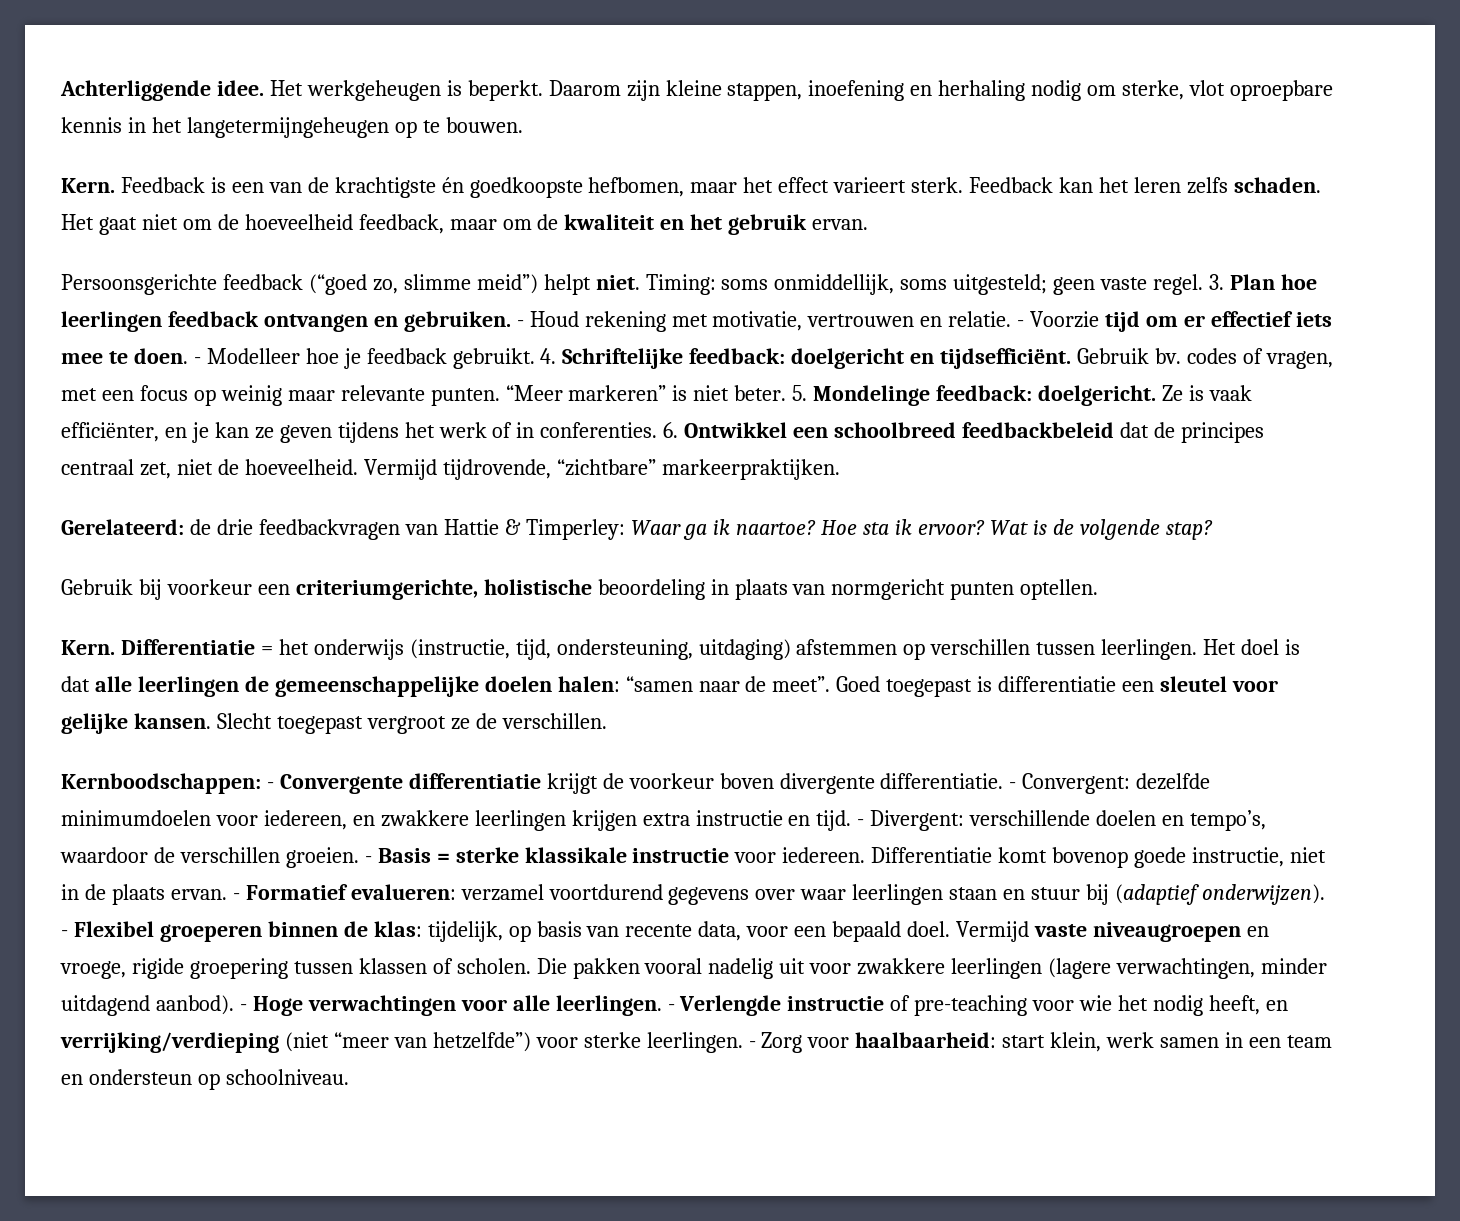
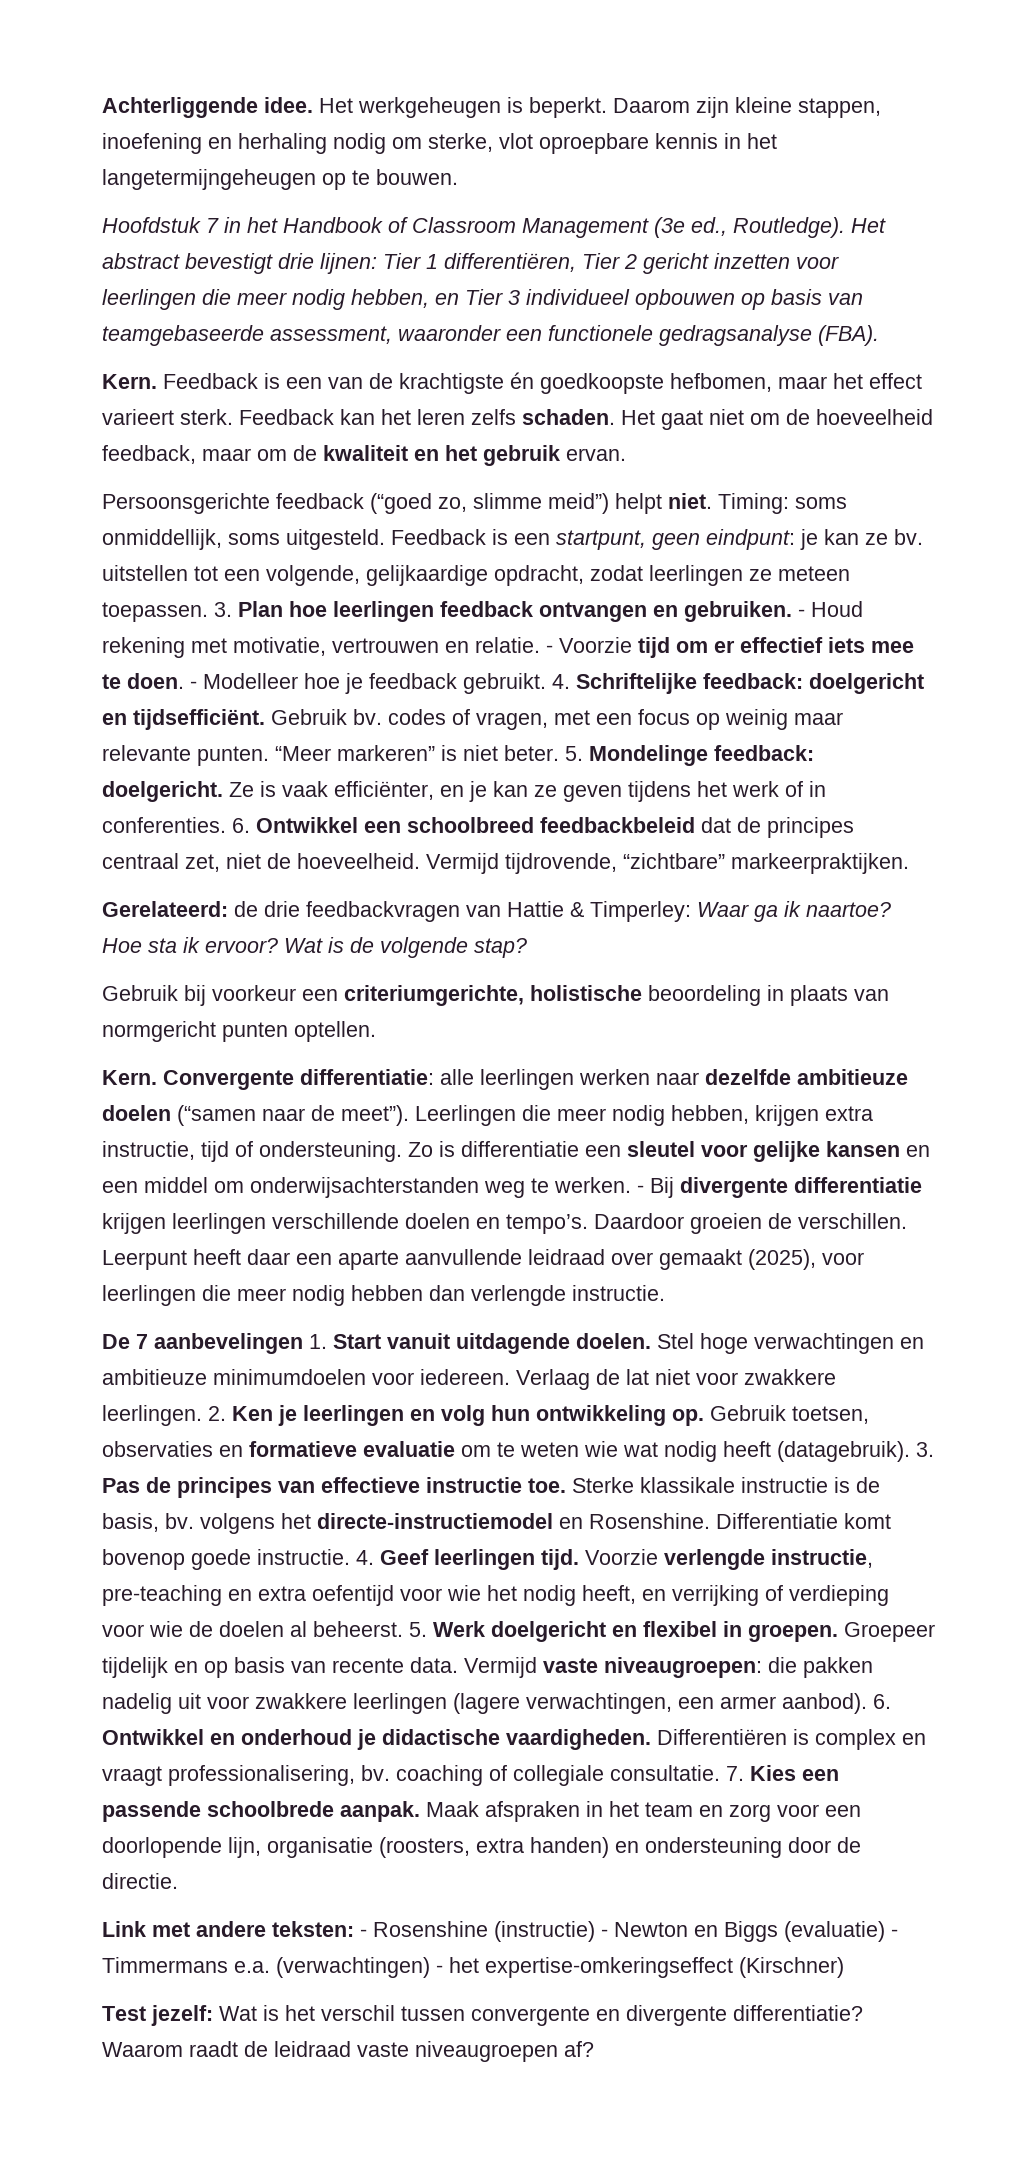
(523, 125) none -> [102,217,886,238] [102,253,839,274] [102,289,863,310] [102,325,879,346] // Hoofdstuk 7 in het Handbook of Classroom Management (3e ed., Routledge). Het abstract bevestigt drie lijnen: Tier 1 differentiëren, Tier 2 gericht inzetten voor leerlingen die meer nodig hebben, en Tier 3 individueel opbouwen op basis van teamgebaseerde assessment, waaronder een functionele gedragsanalyse (FBA).
[953,274,1204,295] uitgesteld; geen vaste regel. -> [286,529,923,550] [102,565,850,586] [102,602,208,622] uitgesteld. Feedback is een startpunt, geen eindpunt: je kan ze bv. uitstellen tot een volgende, gelijkaardige opdracht, zodat leerlingen ze meteen toepassen.
[120,639,1301,660] [61,676,973,697] Differentiatie = het onderwijs (instructie, tijd, ondersteuning, uitdaging) afstemmen op verschillen tussen leerlingen. Het doel is dat alle leerlingen de gemeenschappelijke doelen halen: “samen naar de meet”. Goed toegepast -> [163,1069,908,1090] [102,1105,873,1126] [102,1141,433,1162] Convergente differentiatie: alle leerlingen werken naar dezelfde ambitieuze doelen (“samen naar de meet”). Leerlingen die meer nodig hebben, krijgen extra instructie, tijd of ondersteuning. Zo
[133,713,607,734] [61,773,1211,794] [61,810,1267,831] [60,847,1326,868] [61,884,1325,905] [61,921,1269,942] [60,958,703,979] kansen. Slecht toegepast vergroot ze de verschillen. // Kernboodschappen: - Convergente differentiatie krijgt de voorkeur boven divergente differentiatie. - Convergent: dezelfde minimumdoelen voor iedereen, en zwakkere leerlingen krijgen extra instructie en tijd. - Divergent: verschillende doelen en tempo’s, waardoor de verschillen groeien. - Basis = sterke klassikale instructie voor iedereen. Differentiatie komt bovenop goede instructie, niet in de plaats ervan. - Formatief evalueren: verzamel voortdurend gegevens over waar leerlingen staan en stuur bij (adaptief onderwijzen). - Flexibel groeperen binnen de klas: tijdelijk, op basis van recente data, voor een bepaald doel. Vermijd vaste niveaugroepen en vroege, rigide groepering tussen klassen of scholen. Die pakken vooral -> [826,1141,930,1157] [102,1177,922,1198] [102,1213,907,1234] [102,1249,864,1270] [102,1285,665,1306] [102,1333,924,1354] [102,1369,836,1390] [102,1405,869,1426] [102,1441,934,1462] [102,1477,880,1498] [102,1513,891,1534] [102,1549,873,1570] [102,1585,889,1606] [102,1621,935,1642] [102,1657,873,1678] kansen en een middel om onderwijsachterstanden weg te werken. - Bij divergente differentiatie krijgen leerlingen verschillende doelen en tempo’s. Daardoor groeien de verschillen. Leerpunt heeft daar een aparte aanvullende leidraad over gemaakt (2025), voor leerlingen die meer nodig hebben dan verlengde instructie. // De 7 aanbevelingen 1. Start vanuit uitdagende doelen. Stel hoge verwachtingen en ambitieuze minimumdoelen voor iedereen. Verlaag de lat niet voor zwakkere leerlingen. 2. Ken je leerlingen en volg hun ontwikkeling op. Gebruik toetsen, observaties en formatieve evaluatie om te weten wie wat nodig heeft (datagebruik). 3. Pas de principes van effectieve instructie toe. Sterke klassikale instructie is de basis, bv. volgens het directe-instructiemodel en Rosenshine. Differentiatie komt bovenop goede instructie. 4. Geef leerlingen tijd. Voorzie verlengde instructie, pre-teaching en extra oefentijd voor wie het nodig heeft, en verrijking of verdieping voor wie de doelen al beheerst. 5. Werk doelgericht en flexibel in groepen. Groepeer tijdelijk en op basis van recente data. Vermijd vaste niveaugroepen: die pakken
[1260,958,1327,974] [61,995,1288,1016] [60,1032,1332,1053] [61,1069,349,1090] minder uitdagend aanbod). - Hoge verwachtingen voor alle leerlingen. - Verlengde instructie of pre-teaching voor wie het nodig heeft, en verrijking/verdieping (niet “meer van hetzelfde”) voor sterke leerlingen. - Zorg voor haalbaarheid: start klein, werk samen in een team en ondersteun op schoolniveau. -> [678,1693,891,1714] [102,1729,926,1750] [102,1765,839,1786] [102,1801,861,1822] [102,1837,861,1858] [102,1873,178,1889] [102,1921,898,1942] [102,1957,844,1978] [102,2005,863,2026] [102,2041,594,2062] een armer aanbod). 6. Ontwikkel en onderhoud je didactische vaardigheden. Differentiëren is complex en vraagt professionalisering, bv. coaching of collegiale consultatie. 7. Kies een passende schoolbrede aanpak. Maak afspraken in het team en zorg voor een doorlopende lijn, organisatie (roosters, extra handen) en ondersteuning door de directie. // Link met andere teksten: - Rosenshine (instructie) - Newton en Biggs (evaluatie) - Timmermans e.a. (verwachtingen) - het expertise-omkeringseffect (Kirschner) // Test jezelf: Wat is het verschil tussen convergente en divergente differentiatie? Waarom raadt de leidraad vaste niveaugroepen af?

